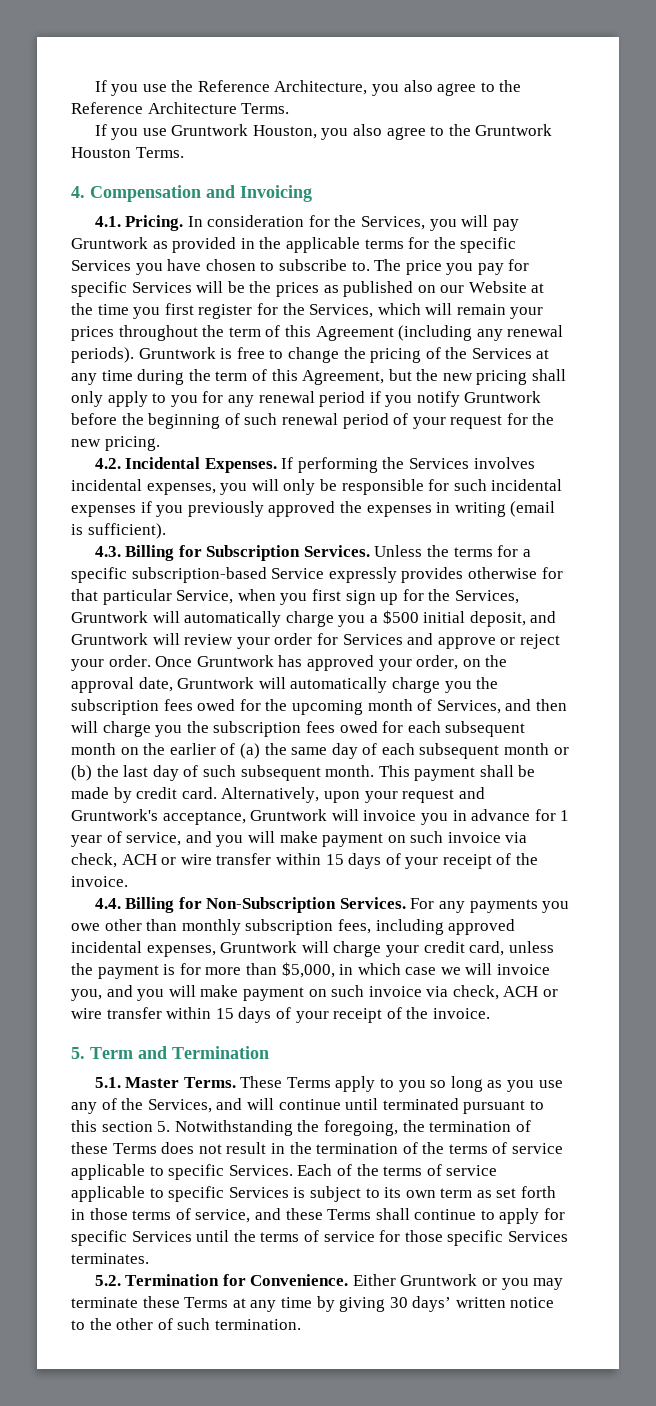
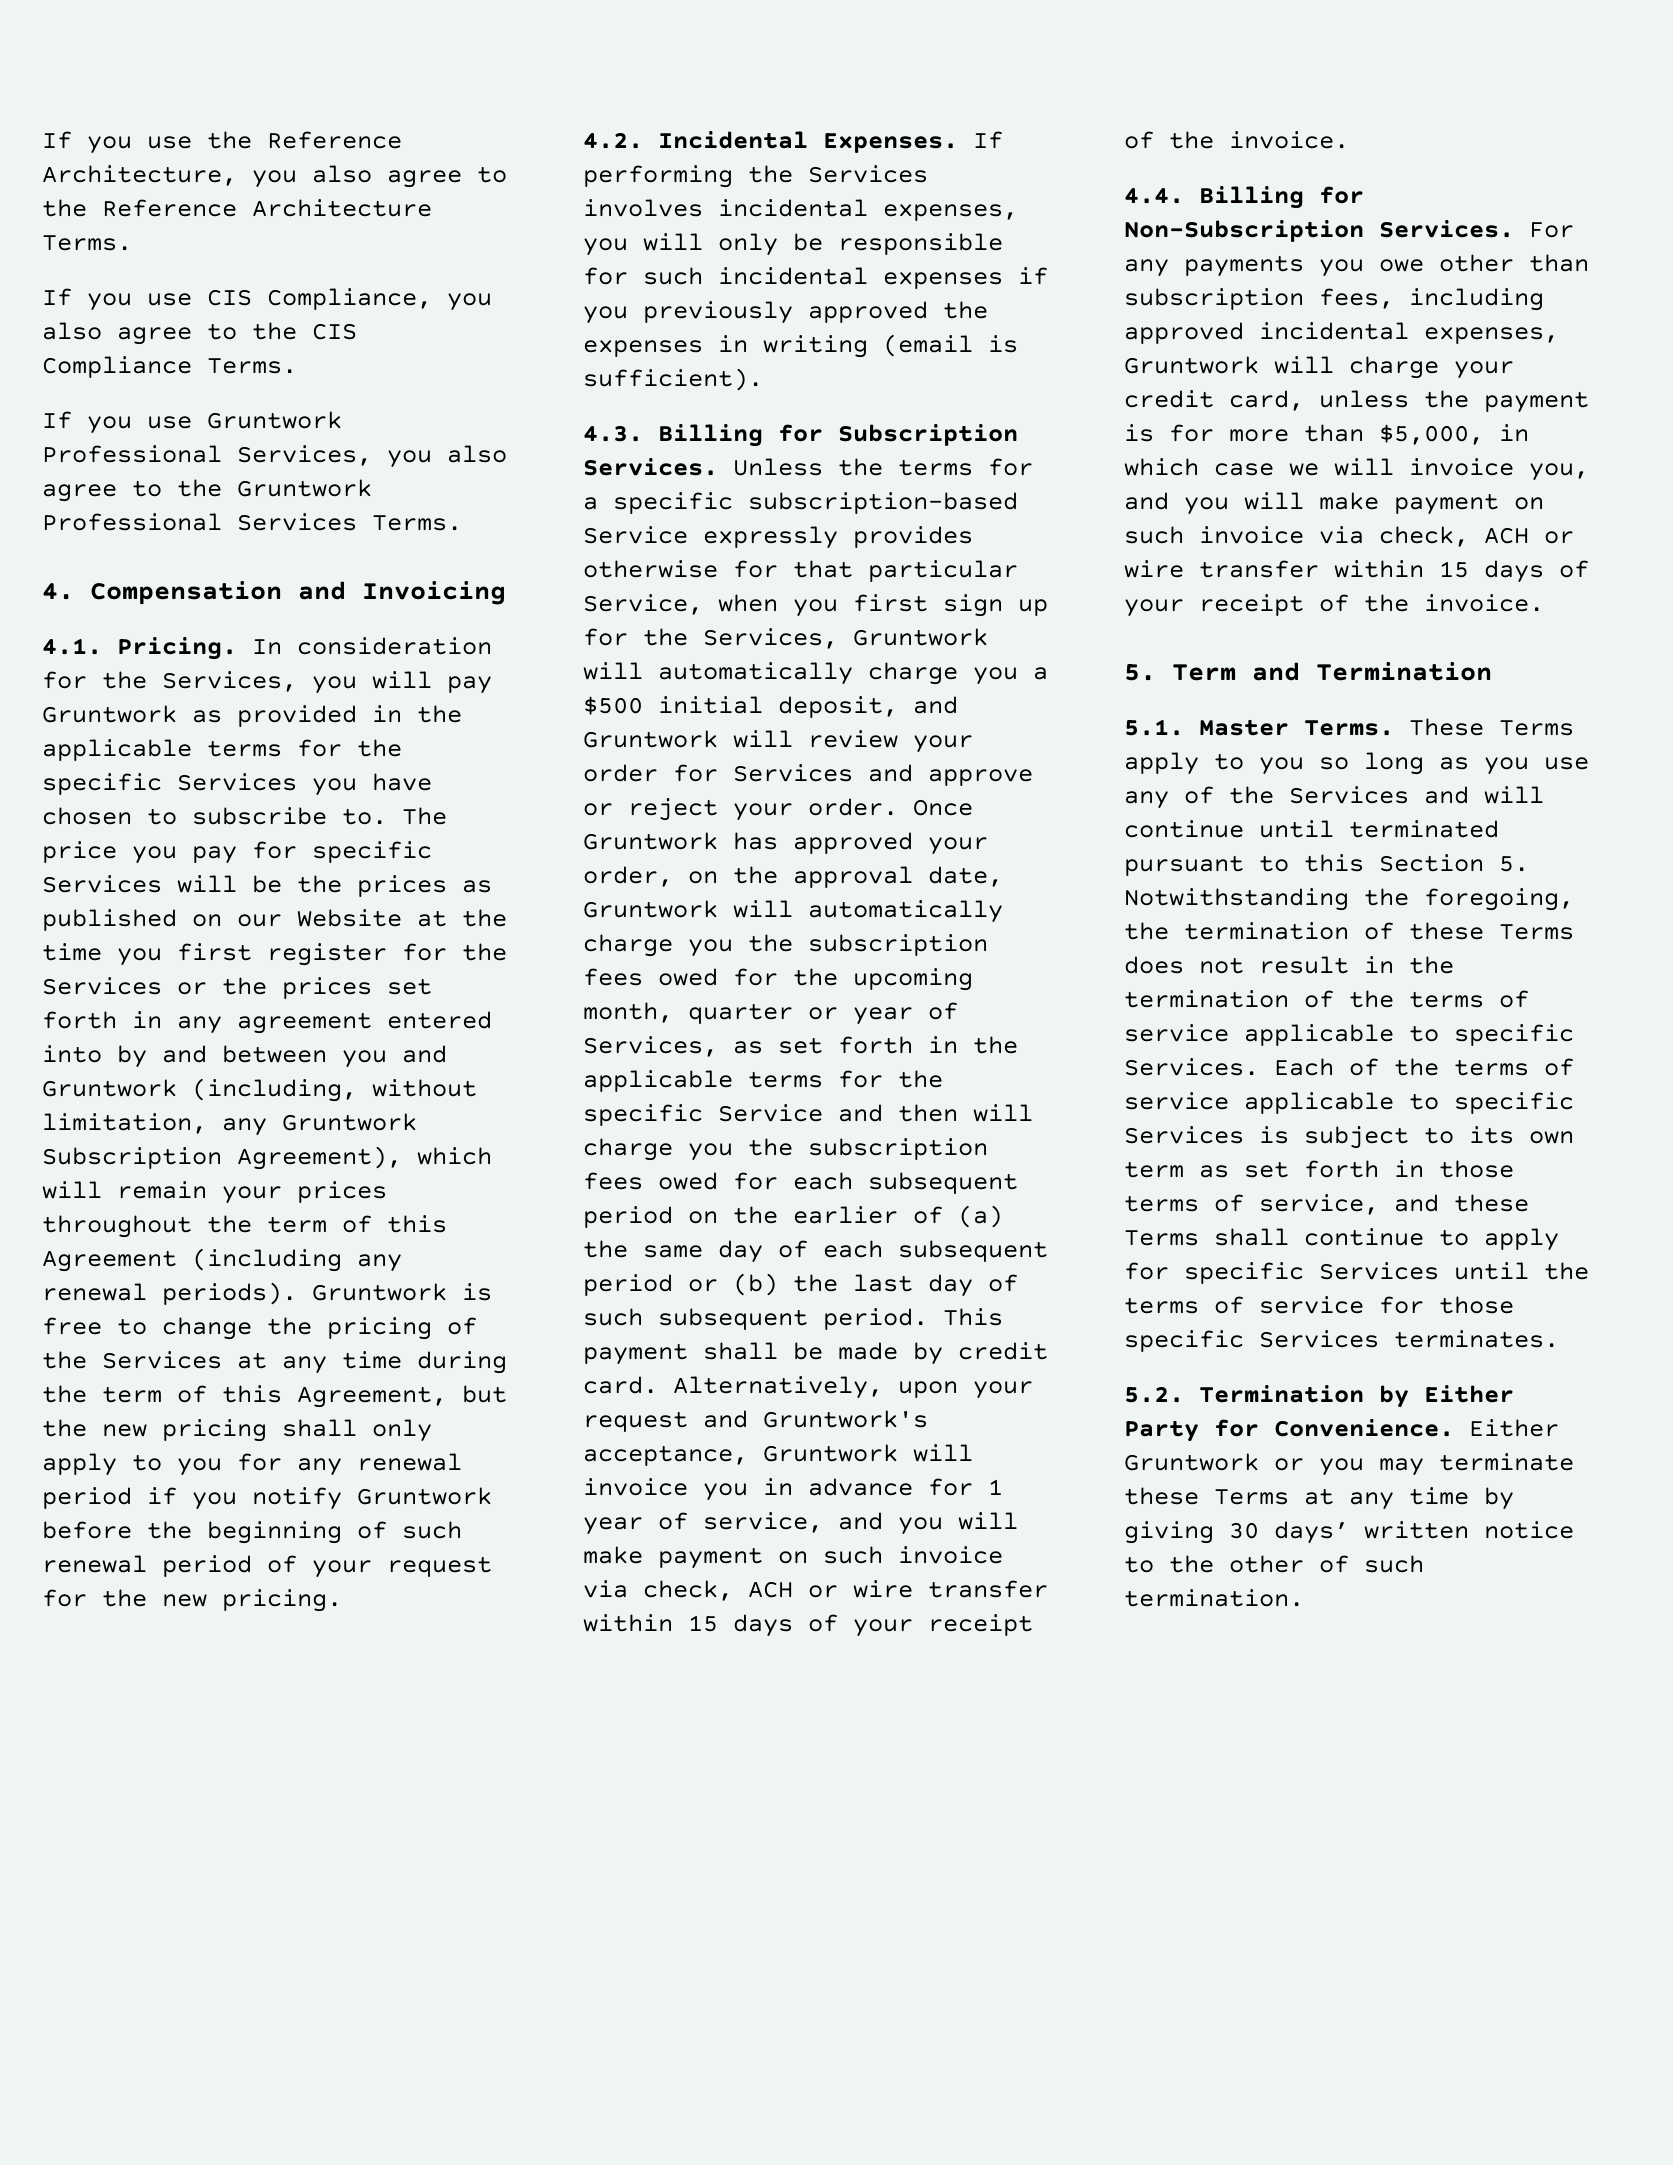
(290, 108) none -> [42,288,492,311] [42,322,357,345] [42,356,297,378] // If you use CIS Compliance, you also agree to the CIS Compliance Terms.
[252,125,317,139] Houston, -> [42,445,372,466] Professional Services,
[71,147,131,158] Houston -> [42,513,357,531] Professional Services
[309,304,374,318] Services, -> [42,977,432,999] [42,1011,492,1034] [42,1045,447,1068] [42,1078,477,1102] [42,1113,417,1136] [42,1146,402,1170] Services or the prices set forth in any agreement entered into by and between you and Gruntwork (including, without limitation, any Gruntwork Subscription Agreement),
[367,699,501,714] month of Services, -> [583,1002,958,1025] [583,1036,1018,1057] [583,1070,943,1092] [583,1104,823,1126] month, quarter or year of Services, as set forth in the applicable terms for the specific Service
[71,743,116,755] month -> [583,1206,673,1228] period
[504,743,550,755] month -> [583,1274,673,1296] period
[325,765,375,777] month. -> [823,1308,928,1330] period.
[181,919,241,935] monthly -> (1589, 263) none
[147,1099,212,1113] Services, -> [1289,786,1409,804] Services
[101,1121,153,1132] section -> [1379,854,1484,872] Section
(220, 1280) none -> [1379,1385,1514,1408] [1124,1420,1199,1442] by Either Party

